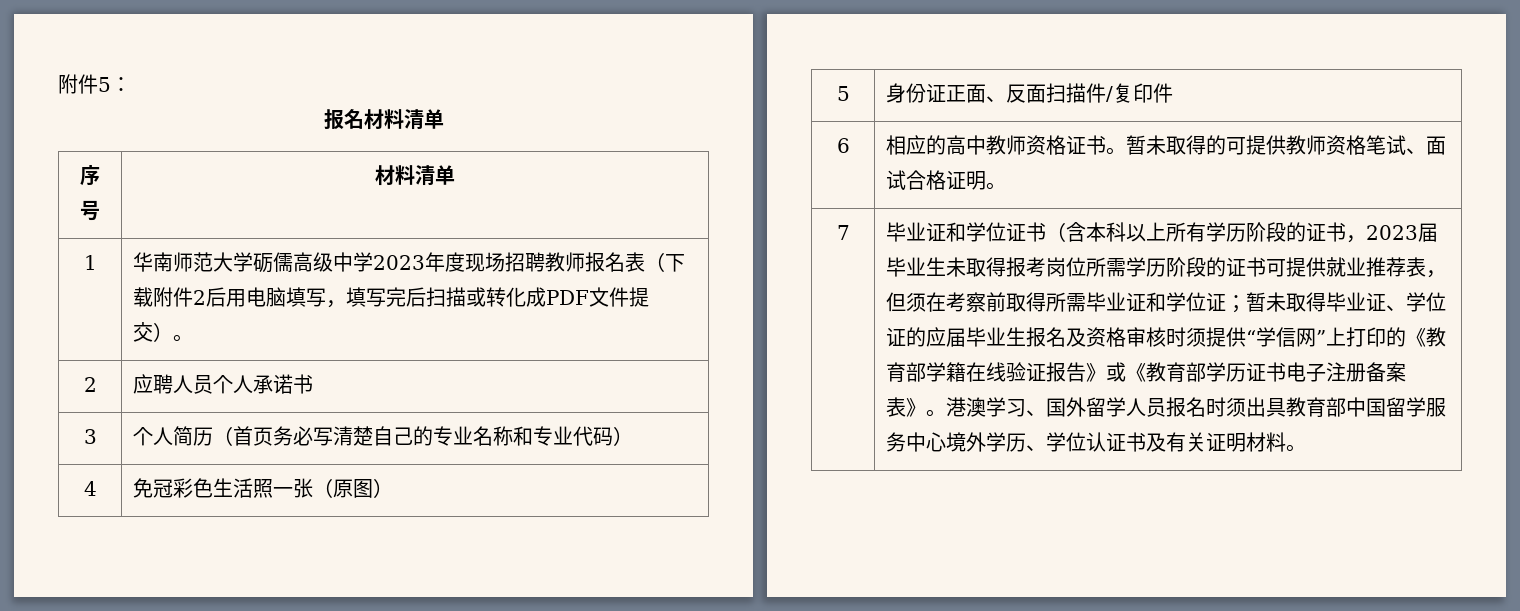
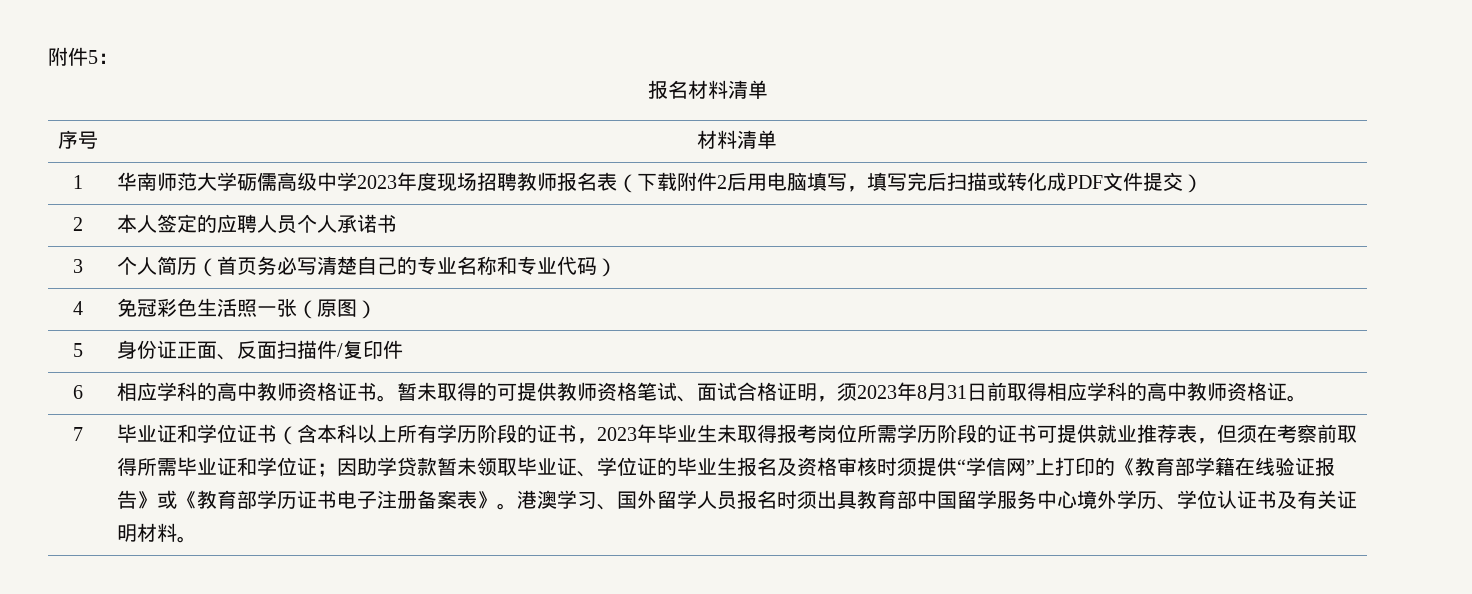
[173,334,194,342] 。 -> (1203, 183) none
(97, 384) none -> [116,214,217,233] 本人签定的
(927, 145) none -> [156,382,197,401] 学科
(987, 180) none -> [816,382,1287,402] ，须2023年8月31日前取得相应学科的高中教师资格证
[1418,223,1439,242] 届 -> [636,424,657,443] 年
[1246,292,1327,312] 暂未取得 -> [336,457,517,477] 因助学贷款暂未领取
[926,327,967,347] 应届 -> (677, 466) none

